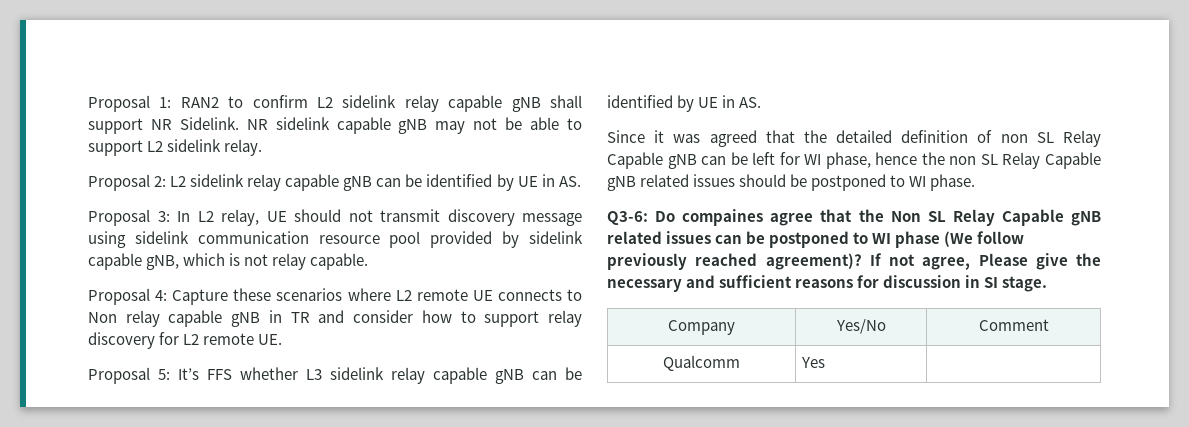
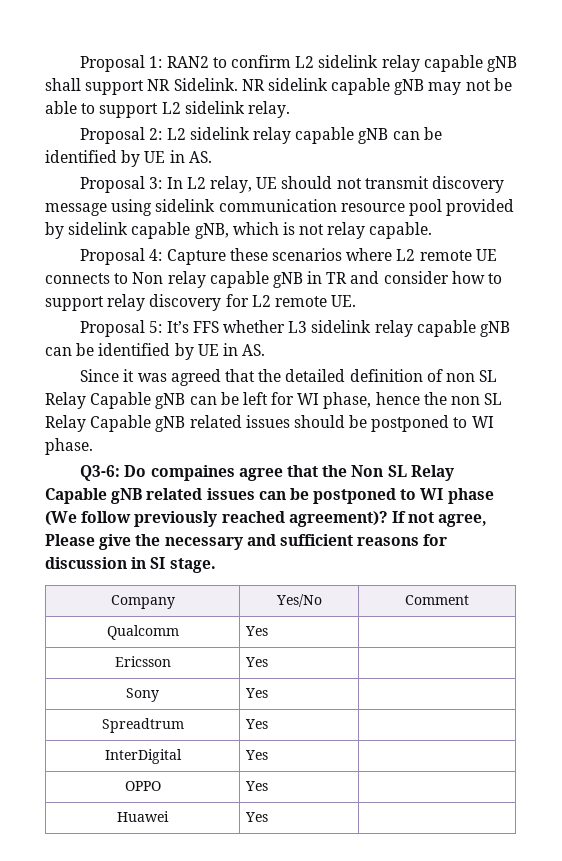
(825, 362) none -> [114,656,171,667] [244,657,268,667] [126,688,159,702] [244,688,268,698] [101,718,184,733] [244,719,268,729] [104,749,182,764] [244,750,268,760] [124,781,161,791] [244,781,268,791] [117,811,169,822] [244,812,268,822] // Ericsson | Yes | // Sony | Yes | // Spreadtrum | Yes | // InterDigital | Yes | // OPPO | Yes | // Huawei | Yes |

